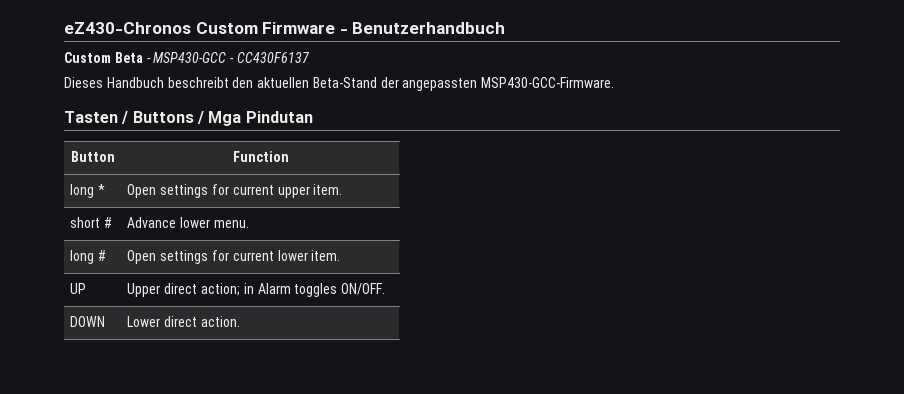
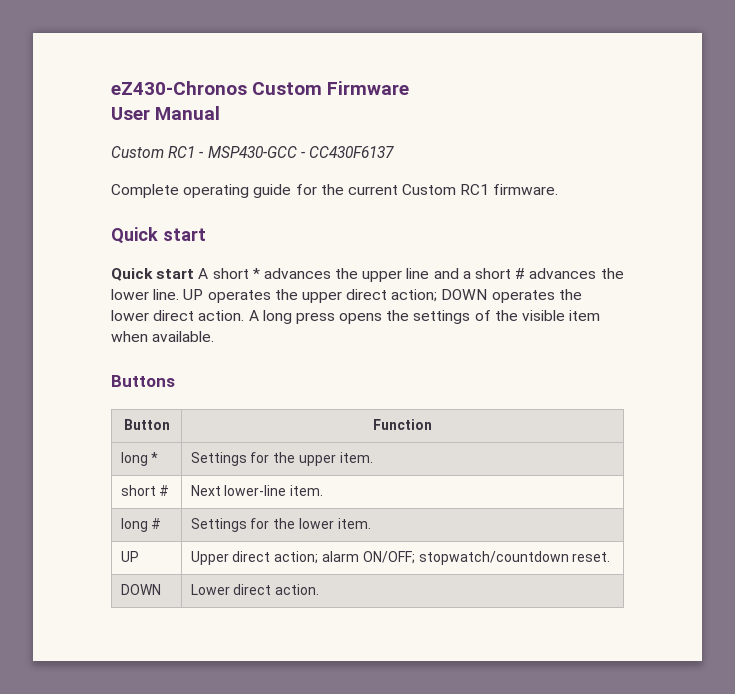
[339,22,506,34] [64,52,143,63] - Benutzerhandbuch // Custom Beta -> [111,106,221,120] [111,146,196,158] // User Manual // Custom RC1
[64,77,615,91] [64,111,313,126] Dieses Handbuch beschreibt den aktuellen Beta-Stand der angepassten MSP430-GCC-Firmware. // Tasten / Buttons / Mga Pindutan -> [111,184,559,198] [111,227,206,244] [111,268,624,282] [111,289,582,303] [111,310,601,324] [111,331,215,342] [111,375,175,387] Complete operating guide for the current Custom RC1 firmware. // Quick start // Quick start A short * advances the upper line and a short # advances the lower line. UP operates the upper direct action; DOWN operates the lower direct action. A long press opens the settings of the visible item when available. // Buttons
[127,184,274,198] Open settings for current -> [190,452,296,466] Settings for the
[127,217,249,228] Advance lower menu. -> [190,485,324,496] Next lower-line item.
[127,250,274,264] Open settings for current -> [190,518,296,532] Settings for the
[243,283,386,297] in Alarm toggles ON/OFF. -> [321,551,611,565] alarm ON/OFF; stopwatch/countdown reset.

